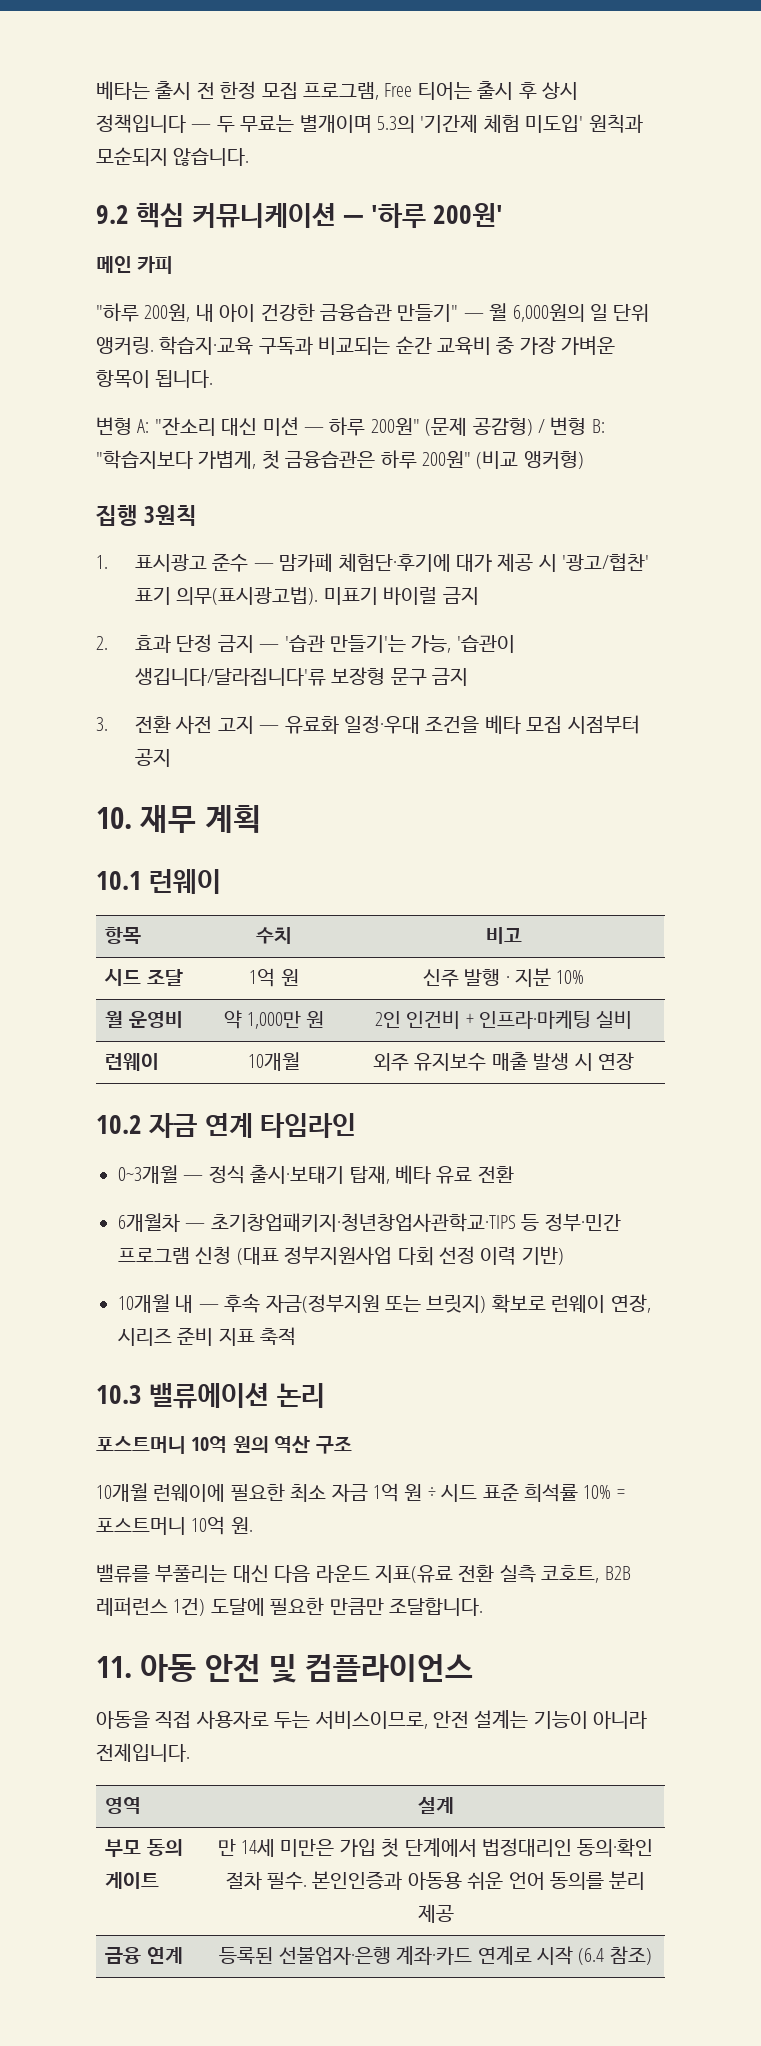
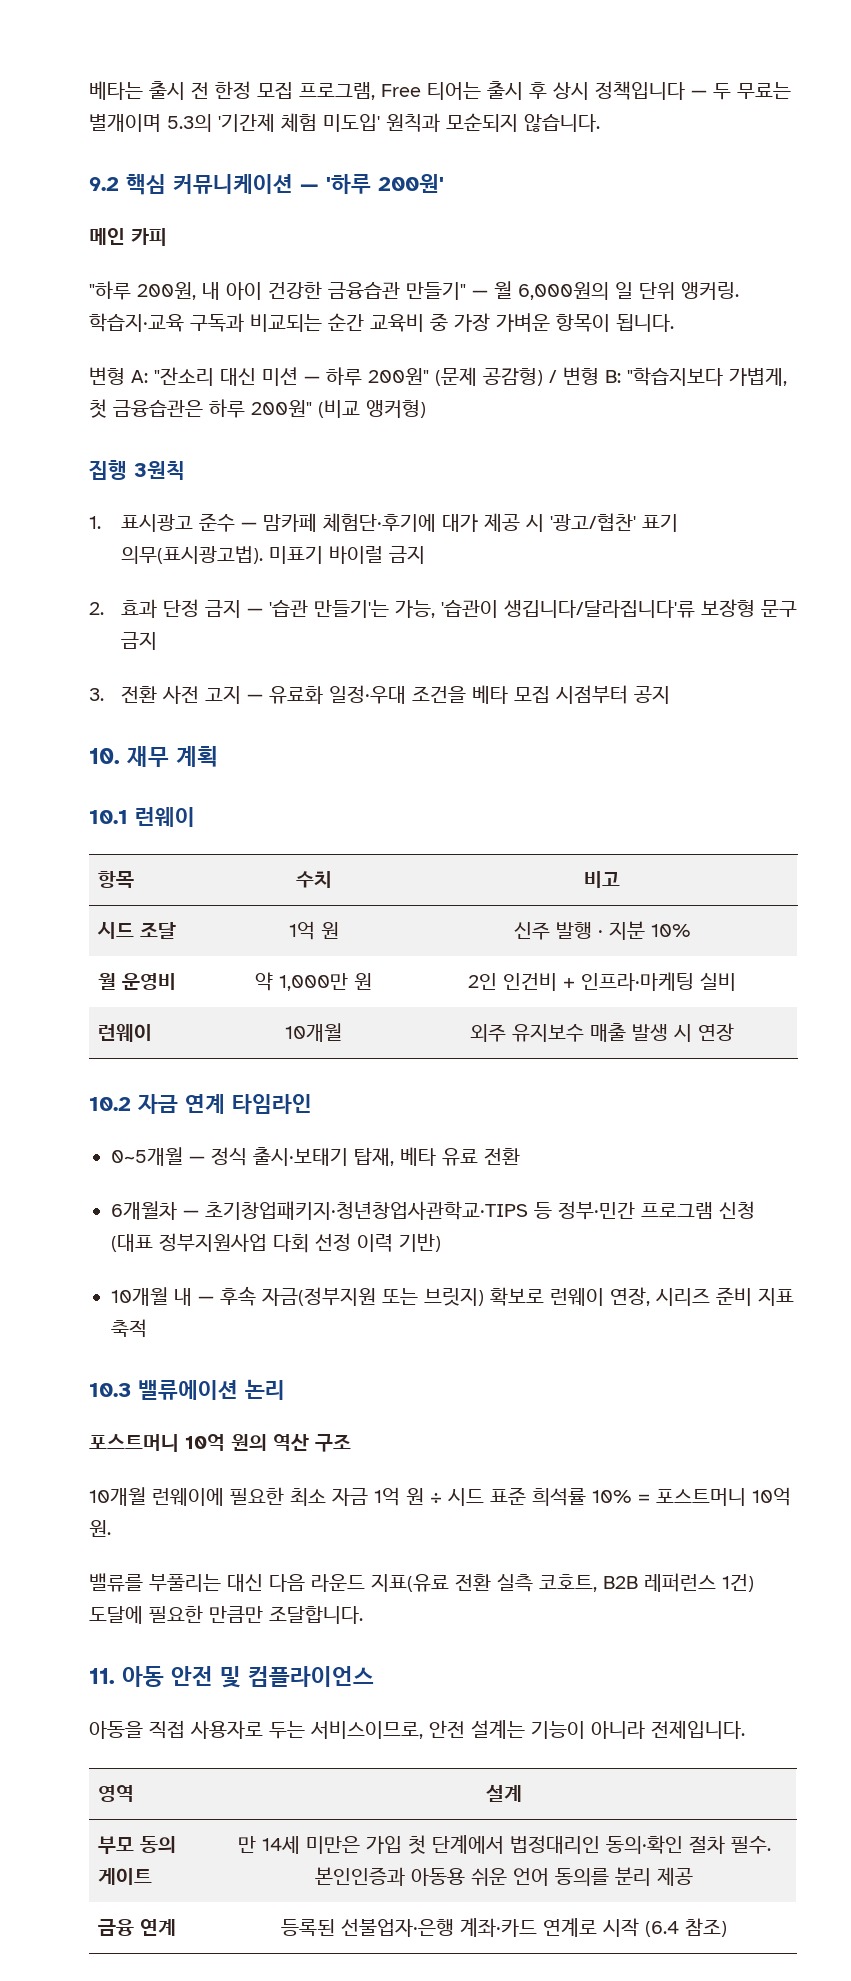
[118,1165,178,1184] 0~3개월 -> [111,1147,183,1166] 0~5개월

